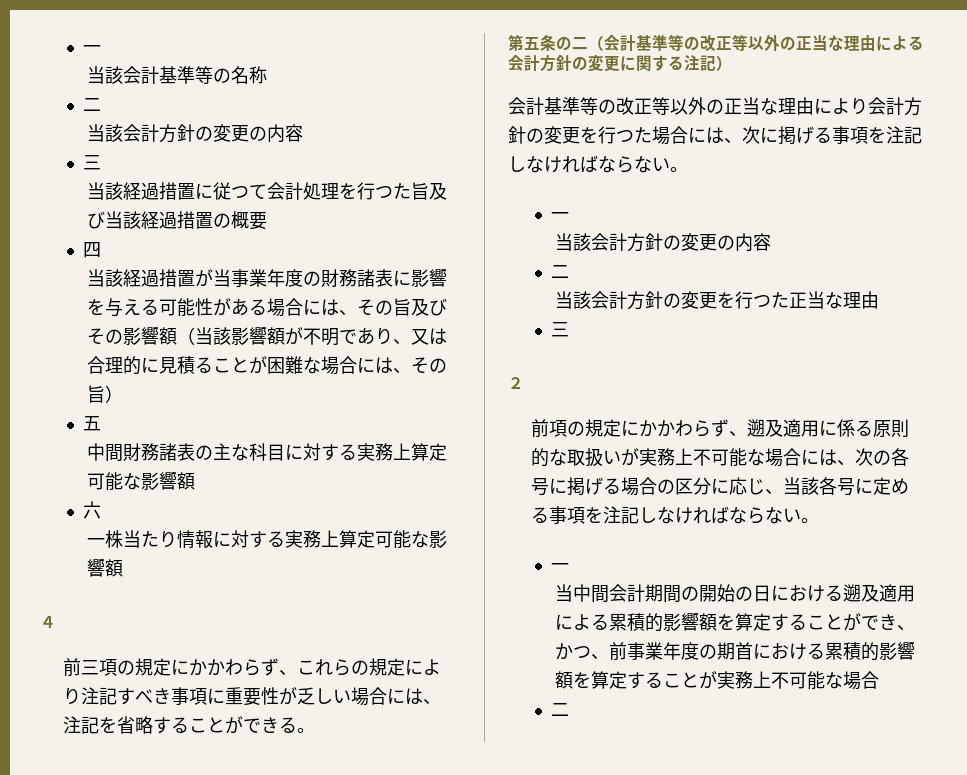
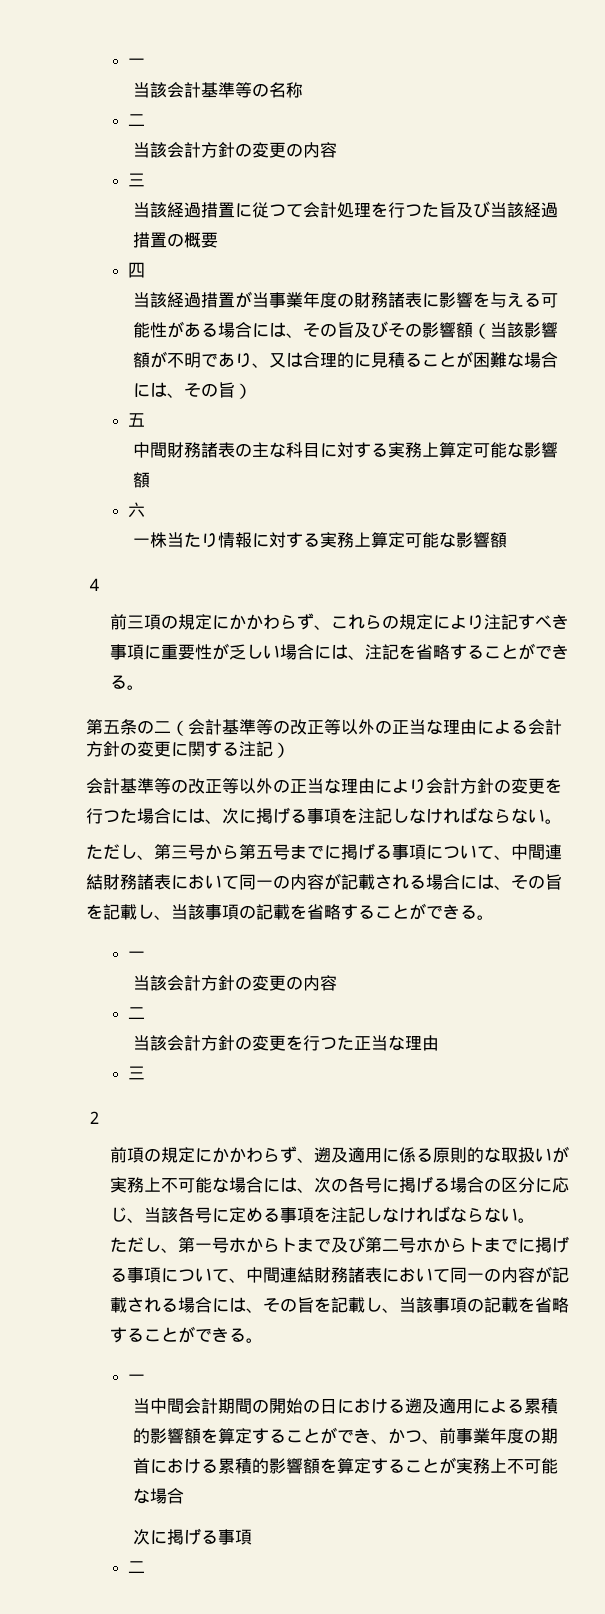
(688, 169) none -> [86,843,562,860] [86,873,562,890] [86,903,494,920] // ただし、第三号から第五号までに掲げる事項について、中間連結財務諸表において同一の内容が記載される場合には、その旨を記載し、当該事項の記載を省略することができる。
(820, 520) none -> [109,1236,569,1253] [109,1266,569,1283] [109,1297,569,1313] [109,1326,263,1343] // ただし、第一号ホからトまで及び第二号ホからトまでに掲げる事項について、中間連結財務諸表において同一の内容が記載される場合には、その旨を記載し、当該事項の記載を省略することができる。
(879, 680) none -> [133,1528,253,1545] // 次に掲げる事項

